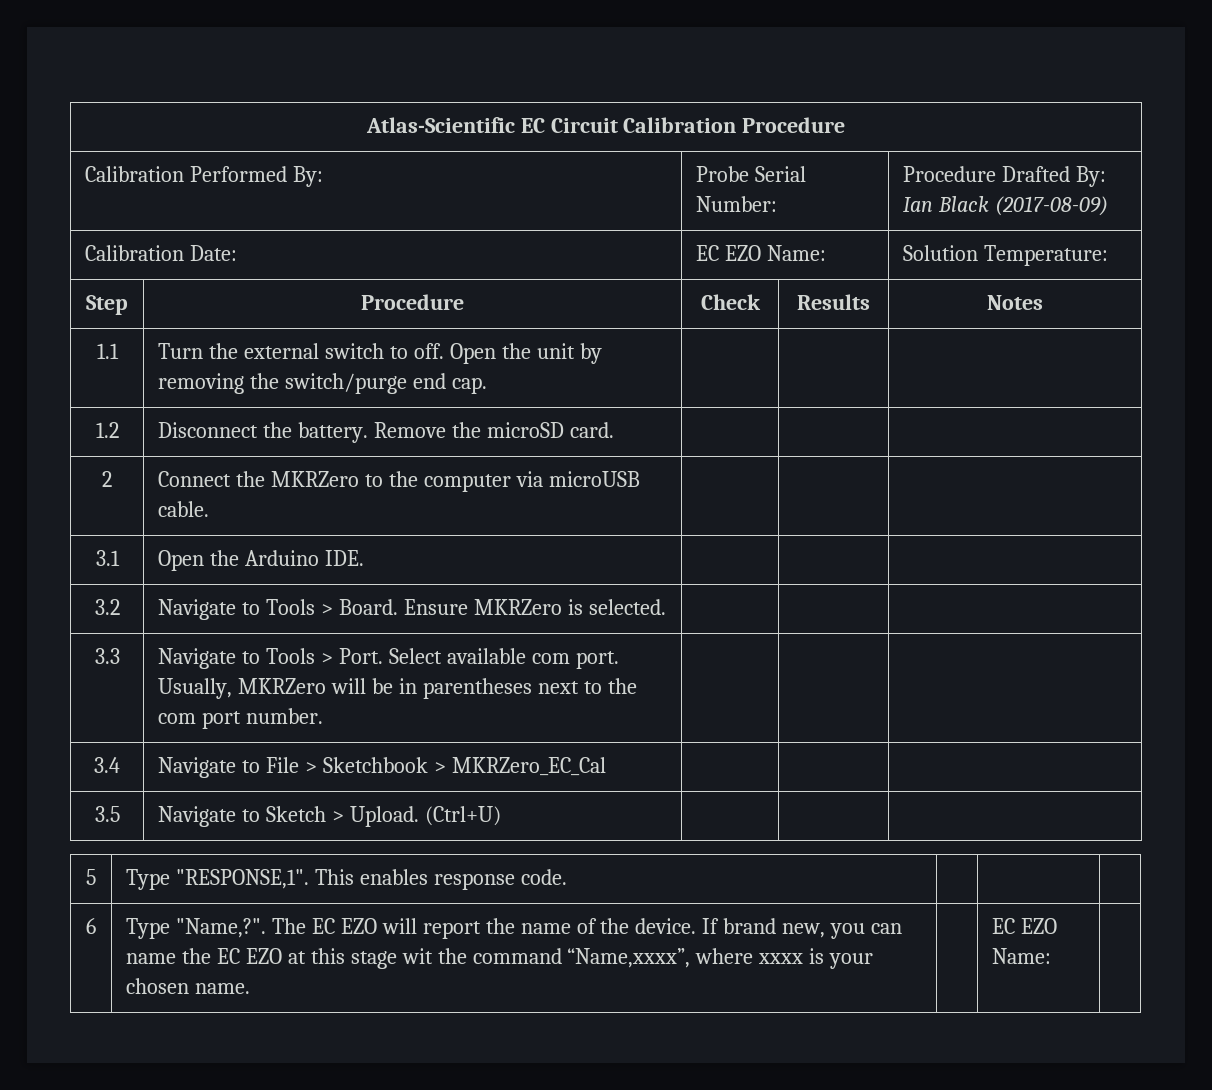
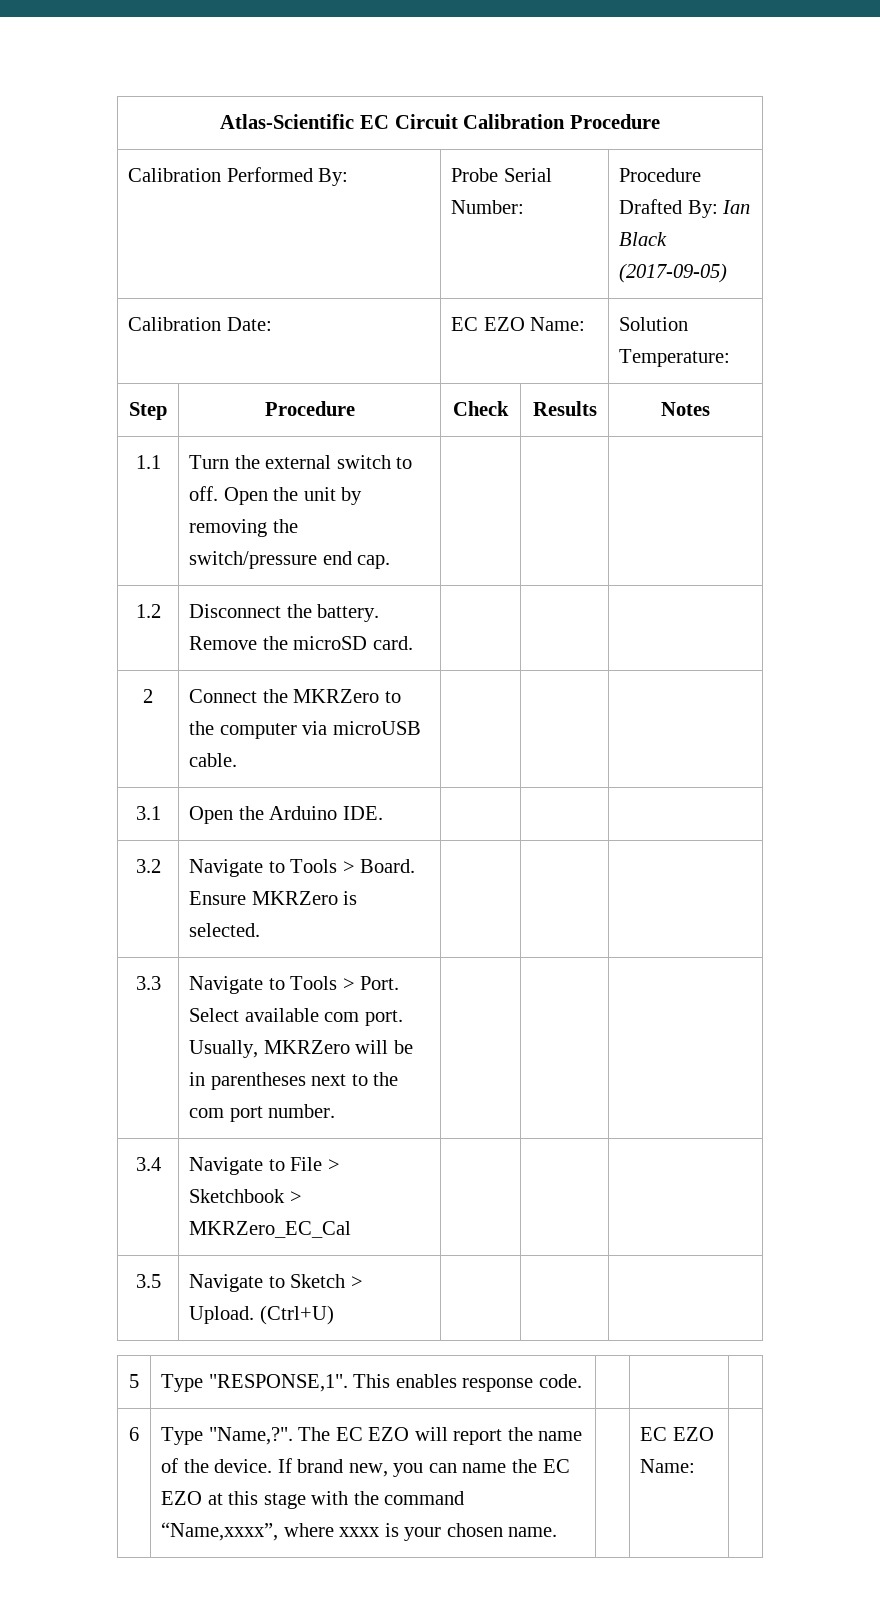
[994,196,1108,216] (2017-08-09) -> [619,263,728,283] (2017-09-05)
[284,373,407,394] switch/purge -> [189,551,318,569] switch/pressure
[401,948,433,964] wit -> [311,1491,349,1505] with

